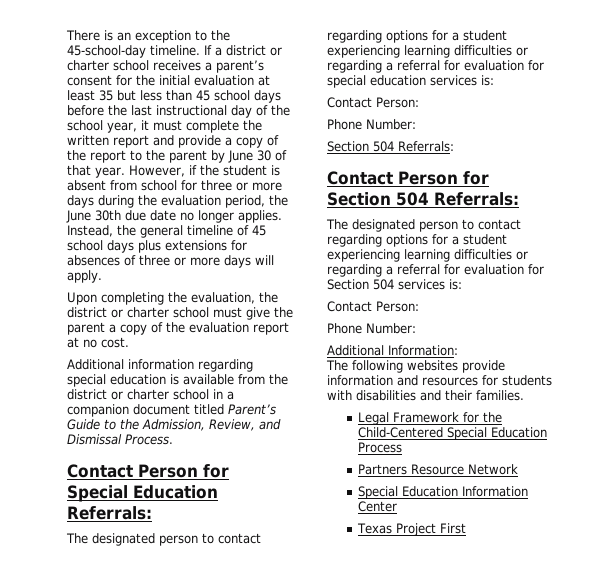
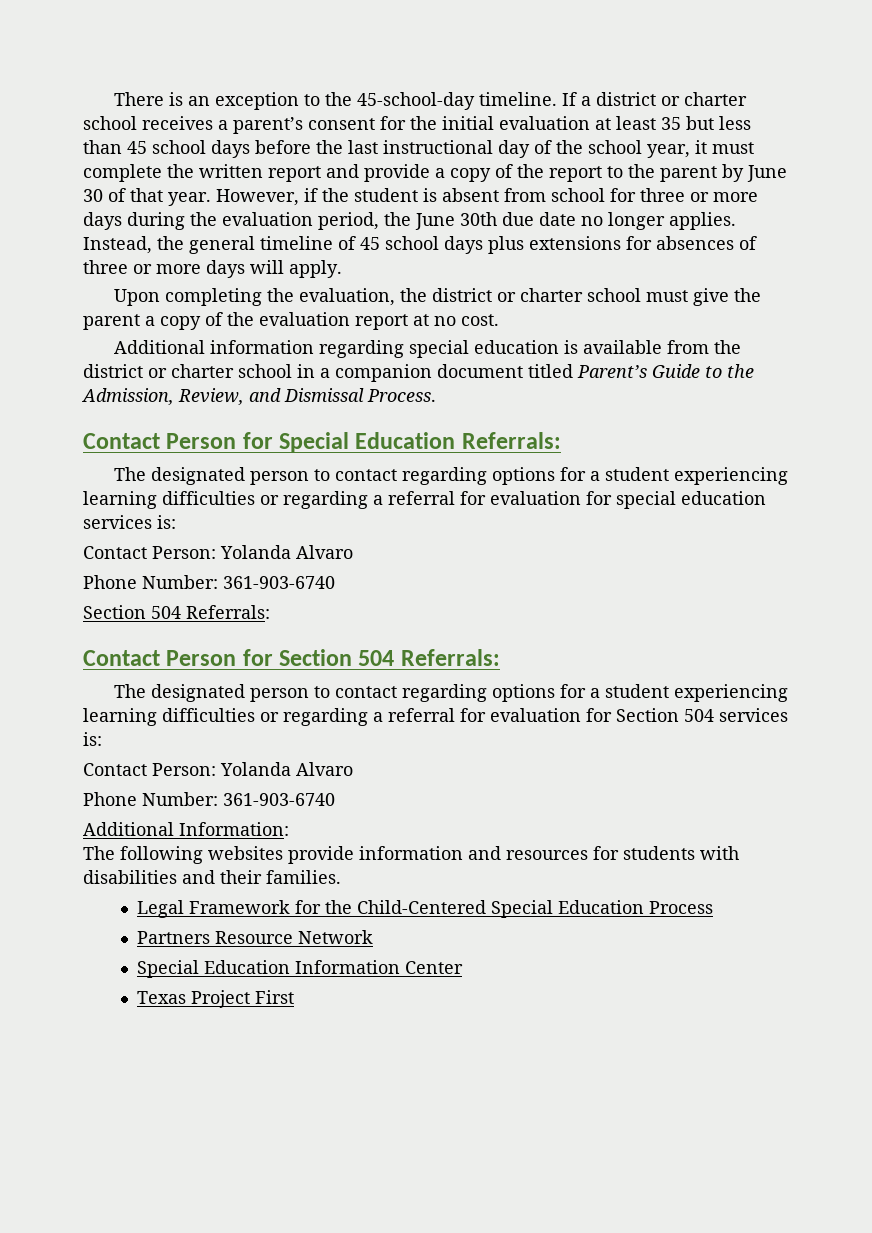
[327,119,416,130] // Phone Number: -> [220,545,353,559] [83,575,335,589] Yolanda Alvaro // Phone Number: 361-903-6740
[327,323,416,334] // Phone Number: -> [220,762,353,776] [83,792,335,806] Yolanda Alvaro // Phone Number: 361-903-6740

